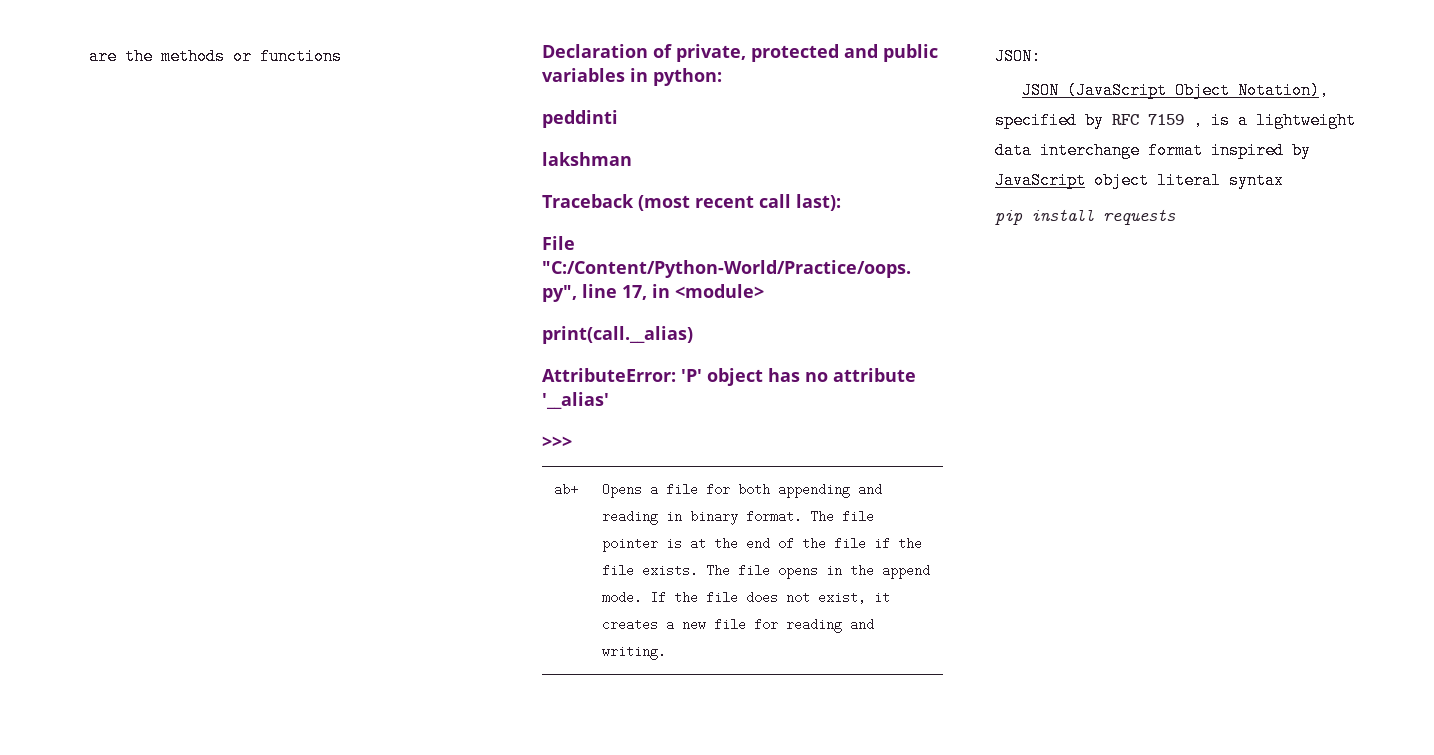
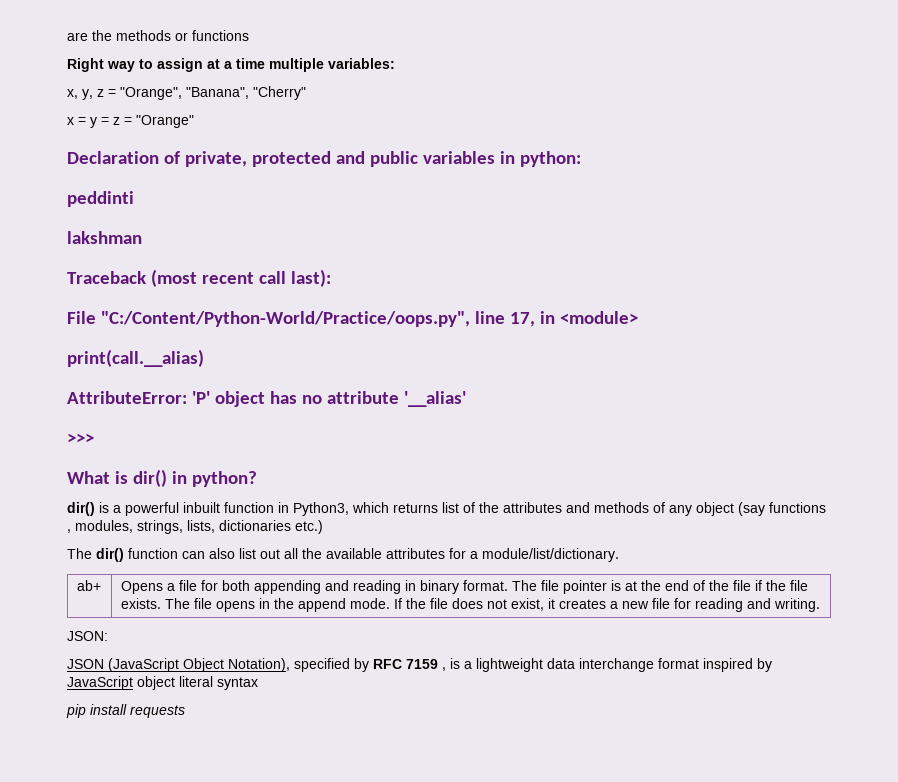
(342, 56) none -> [67,58,395,72] [67,86,306,100] [67,115,194,128] // Right way to assign at a time multiple variables: // x, y, z = "Orange", "Banana", "Cherry" // x = y = z = "Orange"
(572, 442) none -> [67,469,257,487] [67,502,826,516] [67,520,323,534] [67,548,619,562] // What is dir() in python? // dir() is a powerful inbuilt function in Python3, which returns list of the attributes and methods of any object (say functions , modules, strings, lists, dictionaries etc.) // The dir() function can also list out all the available attributes for a module/list/dictionary.

